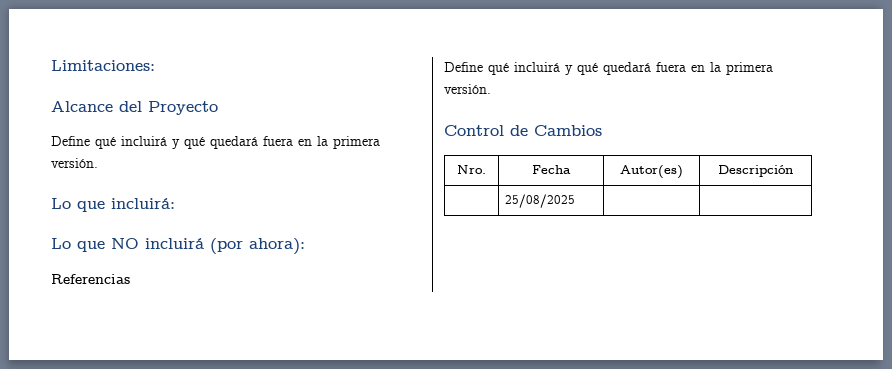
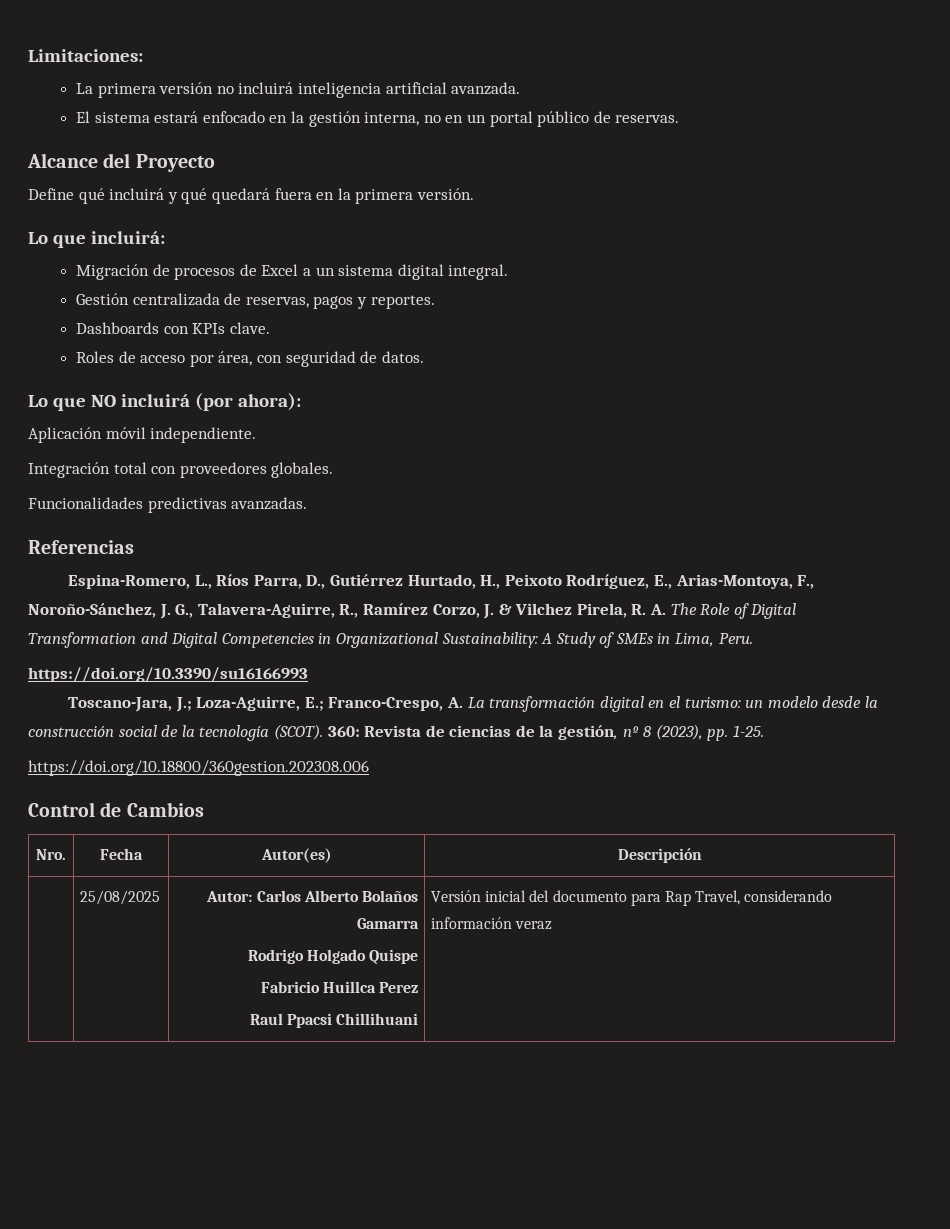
(155, 65) none -> [76,82,521,98] [76,111,680,127] // La primera versión no incluirá inteligencia artificial avanzada. // El sistema estará enfocado en la gestión interna, no en un portal público de reservas.
(175, 203) none -> [76,264,509,280] [76,293,435,309] [76,322,270,334] [76,351,424,367] // Migración de procesos de Excel a un sistema digital integral. // Gestión centralizada de reservas, pagos y reportes. // Dashboards con KPIs clave. // Roles de acceso por área, con seguridad de datos.
[51,274,130,284] [444,62,773,75] [444,84,491,94] Referencias // Define qué incluirá y qué quedará fuera en la primera versión. -> [28,427,257,443] [28,462,334,478] [28,497,308,513] [28,540,134,554] [68,574,815,589] [28,603,797,619] [28,632,753,648] [28,667,308,682] [68,696,878,712] [28,724,765,741] [28,760,369,776] Aplicación móvil independiente. // Integración total con proveedores globales. // Funcionalidades predictivas avanzadas. // Referencias // Espina-Romero, L., Ríos Parra, D., Gutiérrez Hurtado, H., Peixoto Rodríguez, E., Arias-Montoya, F., Noroño-Sánchez, J. G., Talavera-Aguirre, R., Ramírez Corzo, J. & Vilchez Pirela, R. A. The Role of Digital Transformation and Digital Competencies in Organizational Sustainability: A Study of SMEs in Lima, Peru. // https://doi.org/10.3390/su16166993 // Toscano-Jara, J.; Loza-Aguirre, E.; Franco-Crespo, A. La transformación digital en el turismo: un modelo desde la construcción social de la tecnología (SCOT). 360: Revista de ciencias de la gestión, nº 8 (2023), pp. 1-25. // https://doi.org/10.18800/360gestion.202308.006
(576, 201) | -> [206,890,418,902] [356,918,419,929] [247,949,418,964] [260,981,418,993] [249,1013,418,1028] [431,890,833,906] [431,917,553,930] Autor: Carlos Alberto Bolaños Gamarra // Rodrigo Holgado Quispe // Fabricio Huillca Perez // Raul Ppacsi Chillihuani | Versión inicial del documento para Rap Travel, considerando información veraz

